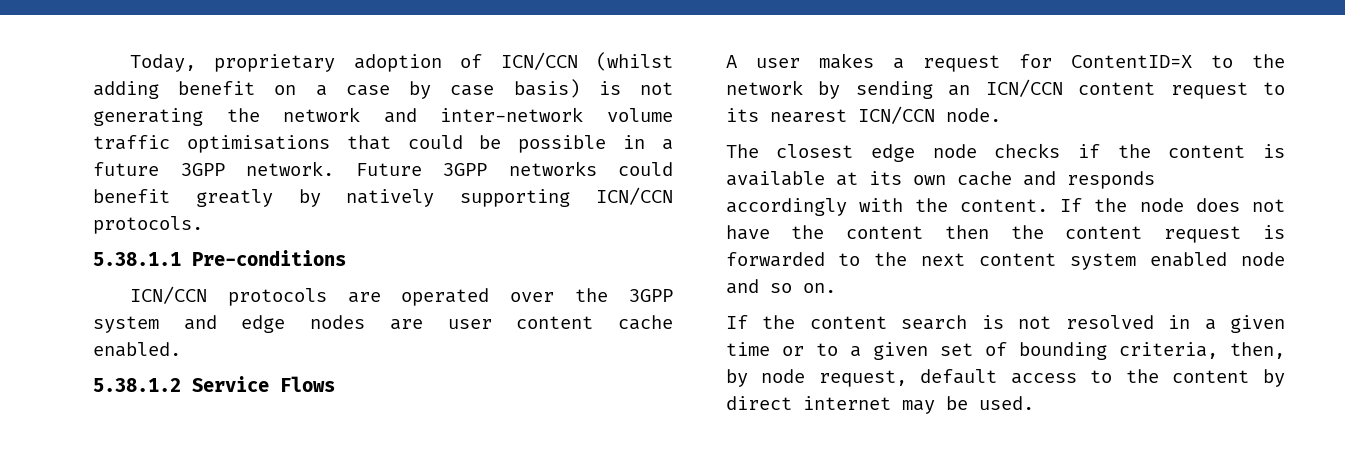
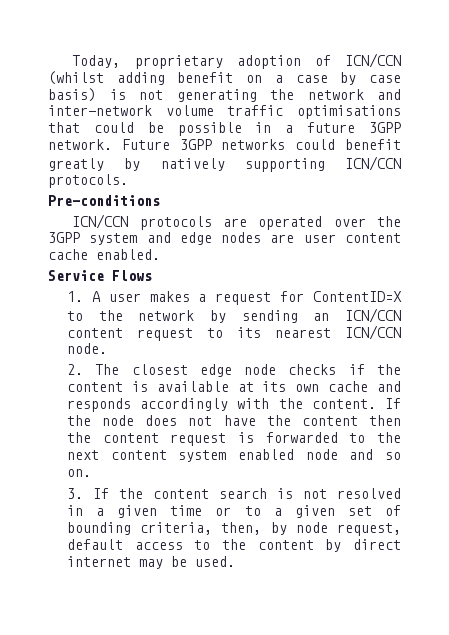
[93,252,181,266] 5.38.1.1 -> (128, 181) none
[93,378,181,392] 5.38.1.2 -> (160, 254) none
(335, 384) none -> [67,291,84,302] 1.
(1001, 115) none -> [67,364,84,375] 2.
(836, 288) none -> [67,488,84,499] 3.

